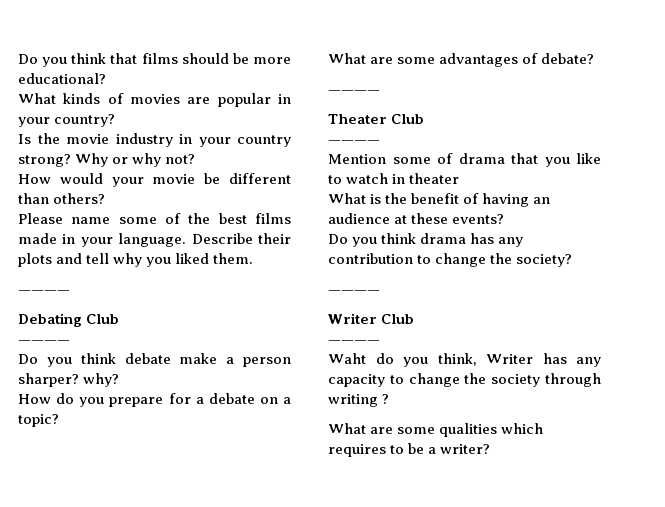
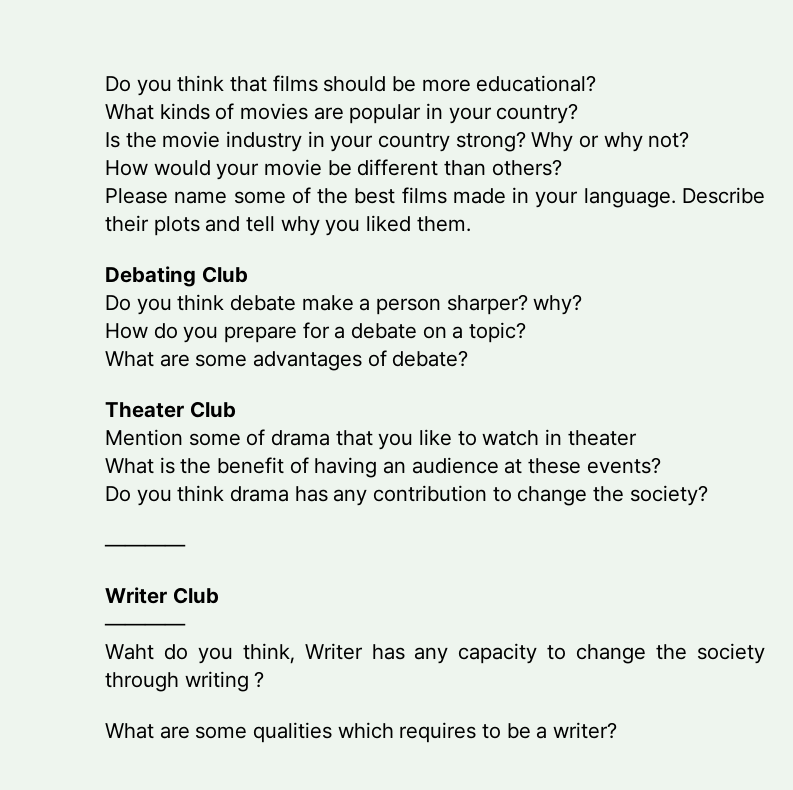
[18,290,70,294] // ———— -> (471, 224) none
[18,340,70,344] // ———— -> (248, 274) none
[328,90,380,94] // ———— -> (469, 358) none
[328,140,380,144] // ———— -> (236, 409) none

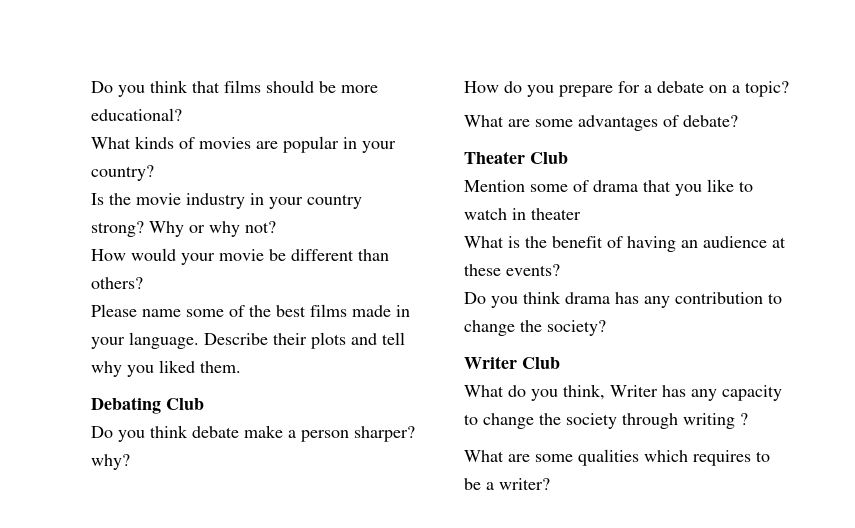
[104,544,186,552] // ———— -> (606, 328) none
[104,623,186,631] [105,644,154,660] ———— // Waht -> [464,385,504,397] What

